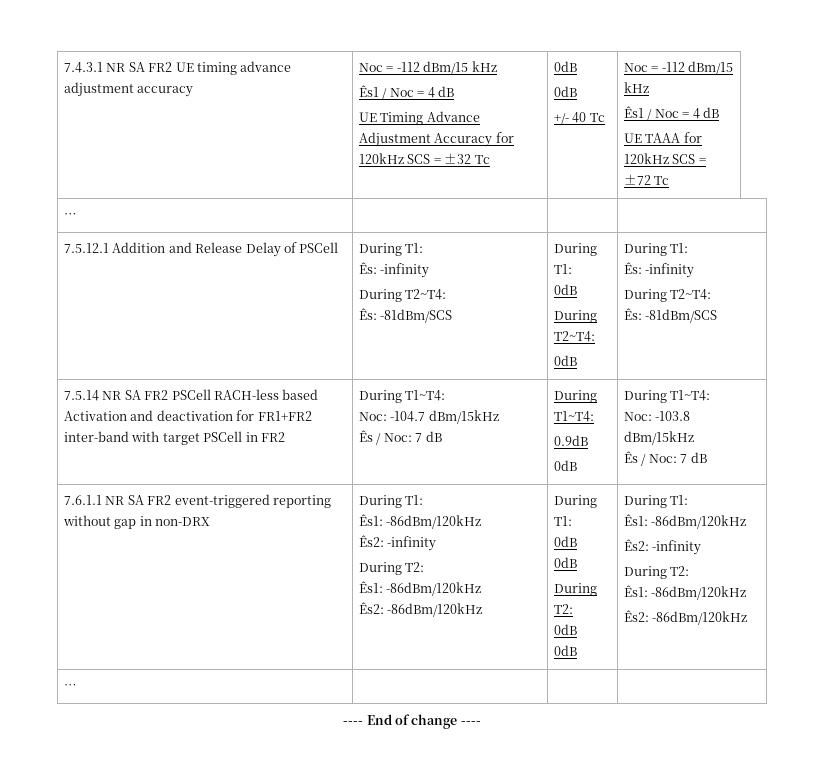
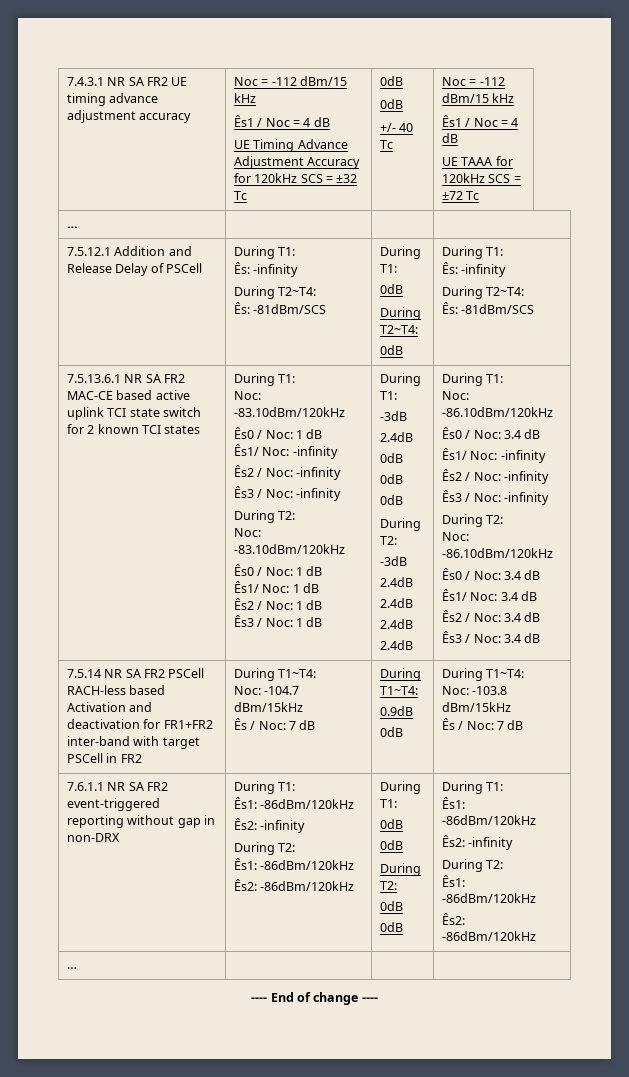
(718, 316) none -> [66,374,185,383] [66,390,190,400] [66,407,201,420] [66,424,201,434] [233,373,296,386] [233,391,261,400] [233,407,345,417] [233,427,323,439] [233,444,338,459] [233,465,341,480] [233,486,341,501] [233,510,296,523] [233,528,261,537] [233,544,345,554] [233,564,323,576] [233,581,319,593] [233,598,323,610] [233,615,323,627] [379,373,421,386] [379,391,397,400] [379,411,407,421] [379,432,413,442] [379,453,403,463] [379,474,403,484] [379,495,403,505] [379,518,421,531] [379,536,397,545] [379,556,407,566] [379,577,413,587] [379,598,413,608] [379,619,413,629] [379,640,413,650] [441,373,504,386] [441,391,469,400] [441,407,553,417] [441,427,541,439] [441,448,546,463] [441,469,549,484] [441,490,549,505] [441,514,504,527] [441,532,469,541] [441,548,553,558] [441,568,541,580] [441,589,537,601] [441,610,541,622] [441,631,541,643] // 7.5.13.6.1 NR SA FR2 MAC-CE based active uplink TCI state switch for 2 known TCI states | During T1: // Noc: -83.10dBm/120kHz // Ês0 / Noc: 1 dB // Ês1/ Noc: -infinity // Ês2 / Noc: -infinity // Ês3 / Noc: -infinity // During T2: // Noc: -83.10dBm/120kHz // Ês0 / Noc: 1 dB // Ês1/ Noc: 1 dB // Ês2 / Noc: 1 dB // Ês3 / Noc: 1 dB | During T1: // -3dB // 2.4dB // 0dB // 0dB // 0dB // During T2: // -3dB // 2.4dB // 2.4dB // 2.4dB // 2.4dB | During T1: // Noc: -86.10dBm/120kHz // Ês0 / Noc: 3.4 dB // Ês1/ Noc: -infinity // Ês2 / Noc: -infinity // Ês3 / Noc: -infinity // During T2: // Noc: -86.10dBm/120kHz // Ês0 / Noc: 3.4 dB // Ês1/ Noc: 3.4 dB // Ês2 / Noc: 3.4 dB // Ês3 / Noc: 3.4 dB

